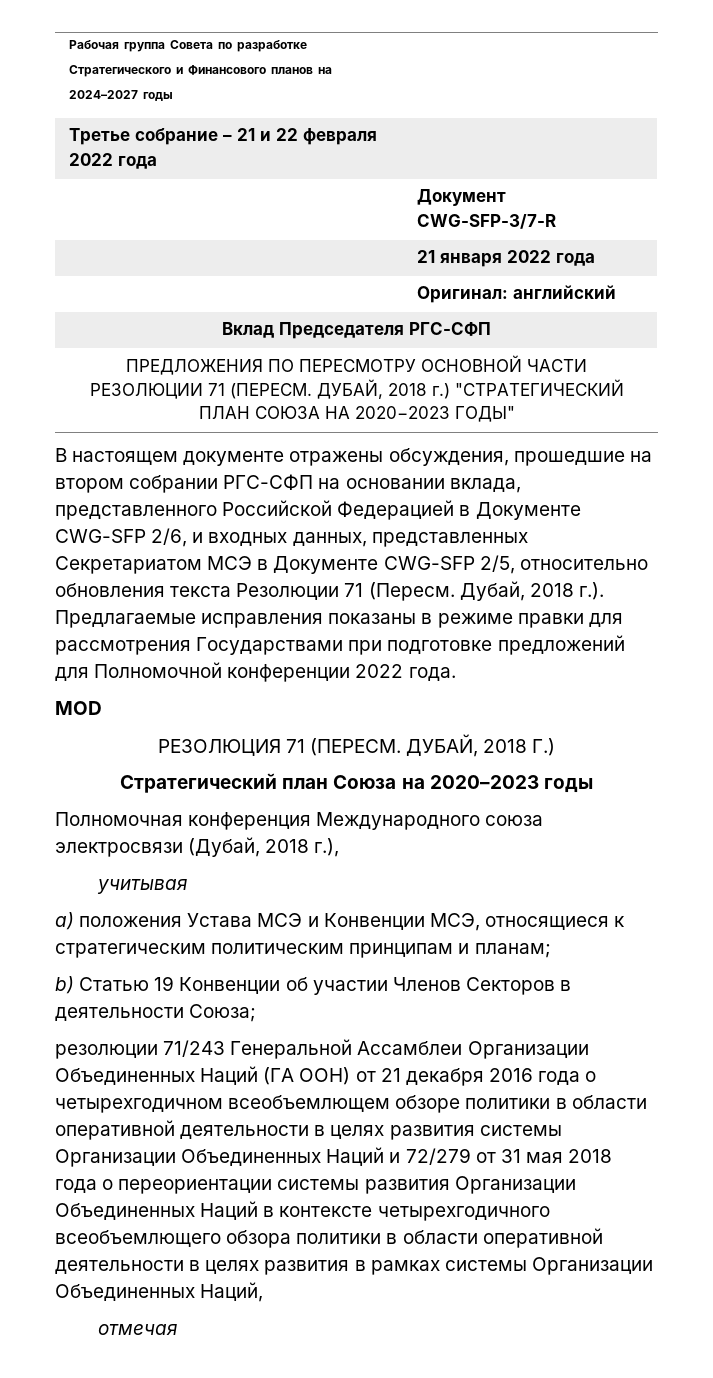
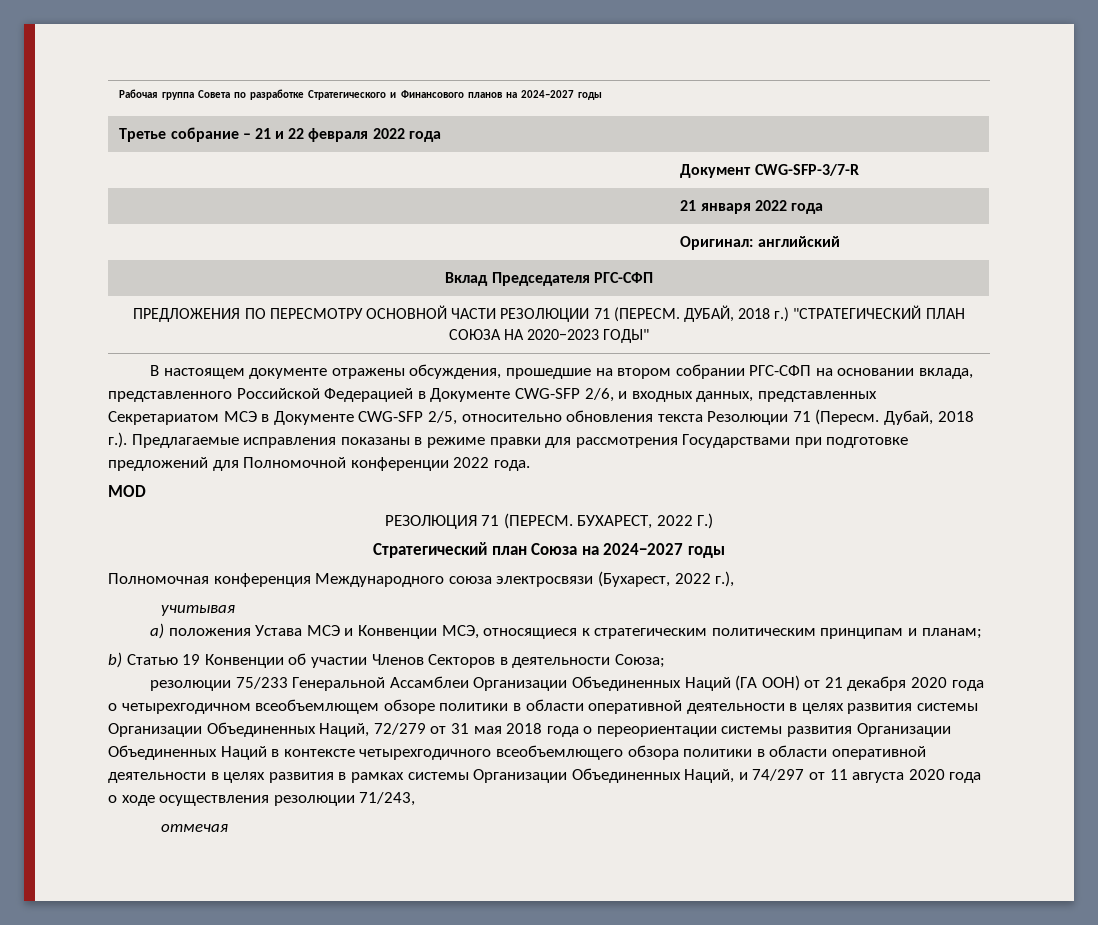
[406,734,528,757] ДУБАЙ, 2018 -> [577,515,693,529] БУХАРЕСТ, 2022
[429,775,539,789] 2020–2023 -> [603,543,684,555] 2024−2027
[188,837,310,857] (Дубай, 2018 -> [597,571,711,587] (Бухарест, 2022
[163,1040,226,1057] 71/243 -> [235,677,288,689] 75/233
[488,1068,533,1082] 2016 -> [911,677,948,688] 2020
[326,1147,401,1166] Наций и -> [319,723,370,737] Наций,
(264, 1292) none -> [738,769,982,783] [108,792,416,806] и 74/297 от 11 августа 2020 года о ходе осуществления резолюции 71/243,

